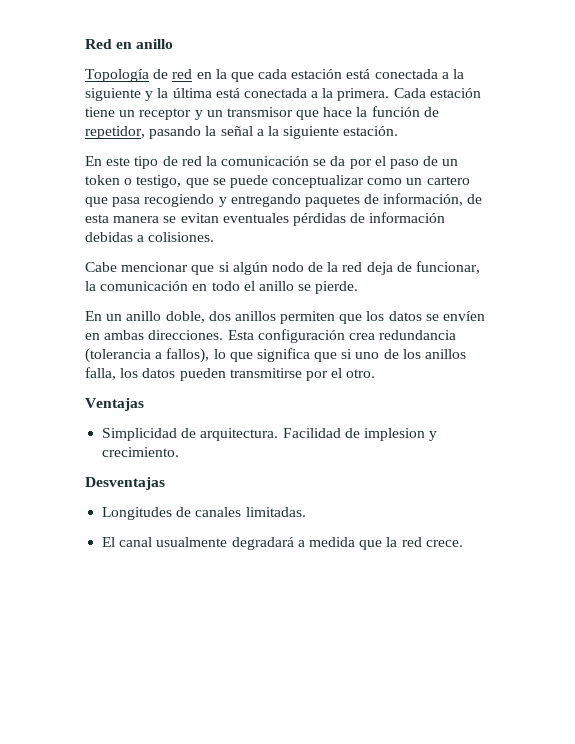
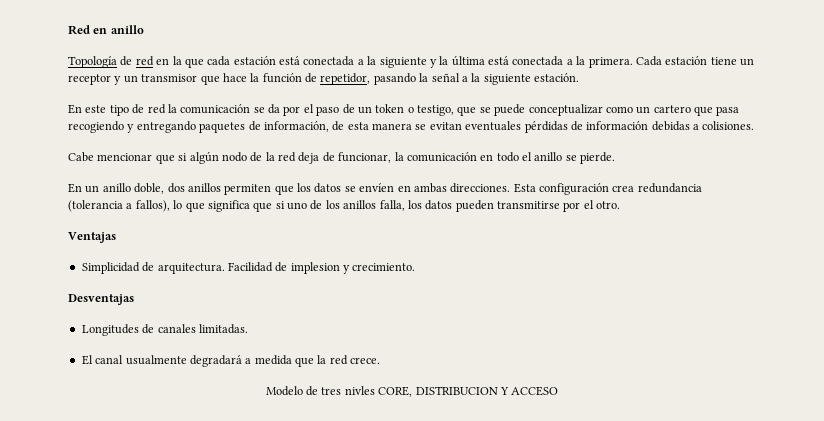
(463, 543) none -> [265,386,559,397] // Modelo de tres nivles CORE, DISTRIBUCION Y ACCESO

